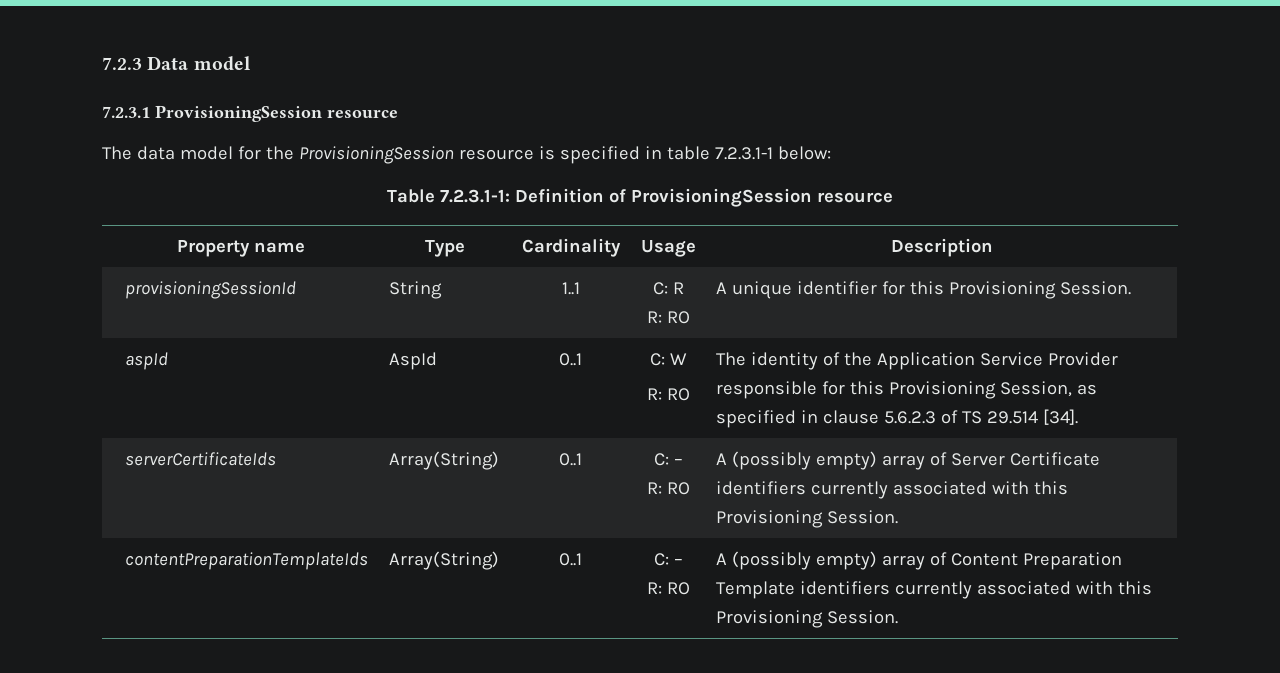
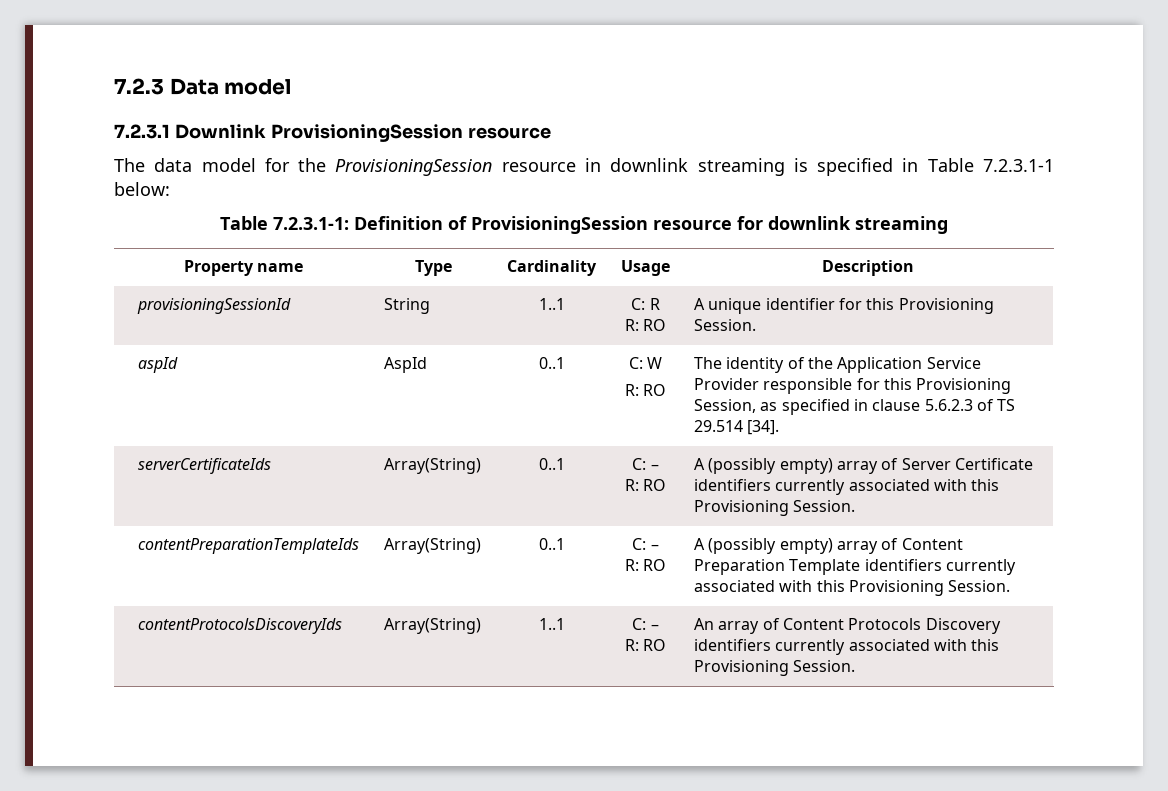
(150, 112) none -> [174,124,266,139] Downlink
(534, 154) none -> [585,158,785,176] in downlink streaming
[666,146,710,160] table -> [927,158,974,172] Table
(893, 197) none -> [737,216,948,234] for downlink streaming
(899, 617) none -> [138,618,343,634] [384,618,482,634] [538,618,565,630] [632,618,659,630] [624,639,667,651] [694,618,1001,634] [694,639,1000,655] [694,660,856,676] // contentProtocolsDiscoveryIds | Array(String) | 1..1 | C: – // R: RO | An array of Content Protocols Discovery identifiers currently associated with this Provisioning Session.

